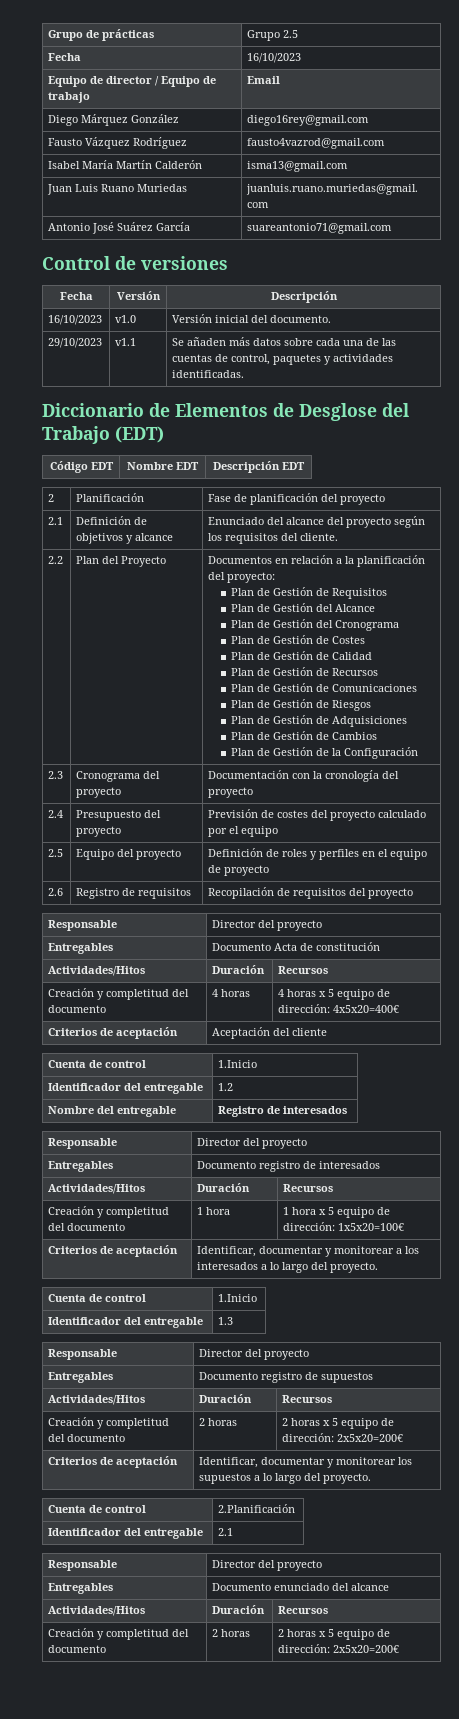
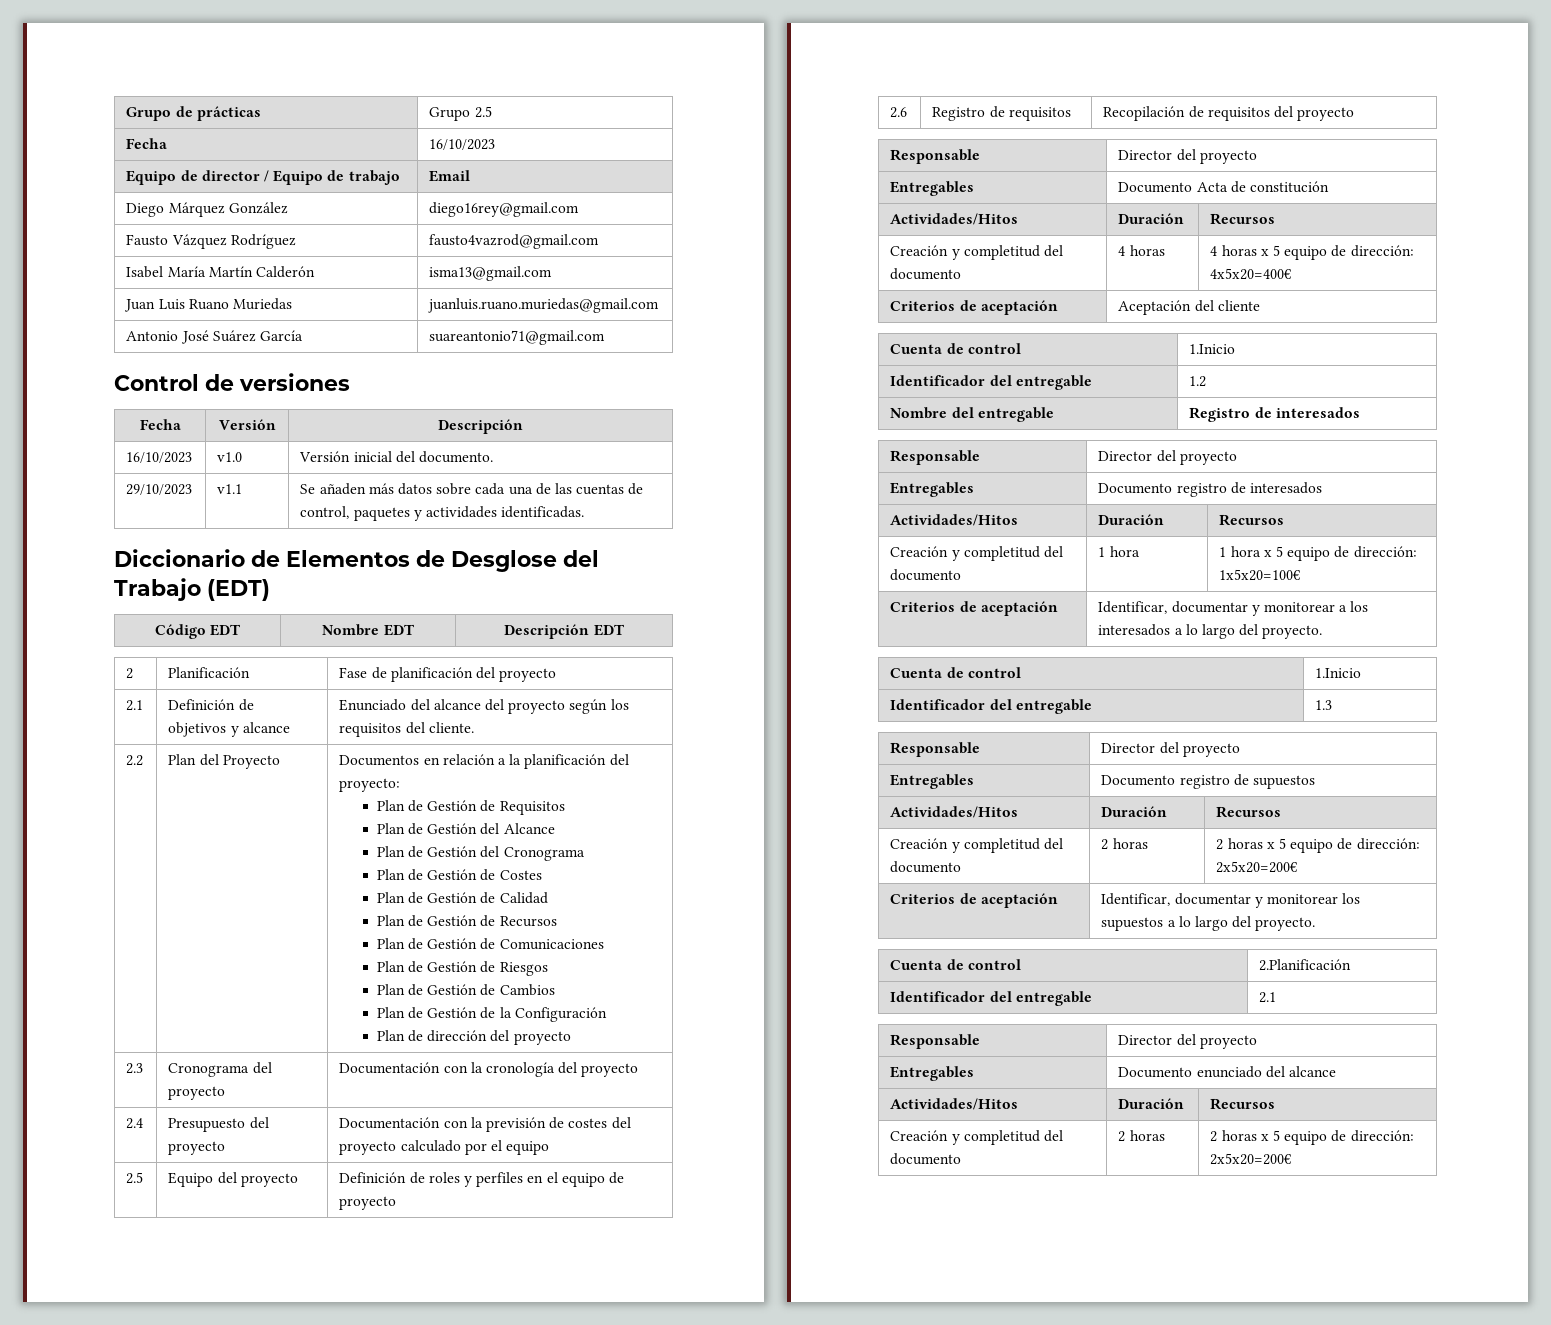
[231,715,408,727] // Plan de Gestión de Adquisiciones -> (548, 969) none
(419, 753) none -> [376,1030,571,1045] // Plan de dirección del proyecto
[208,809,259,818] Previsión -> [339,1117,546,1132] Documentación con la previsión

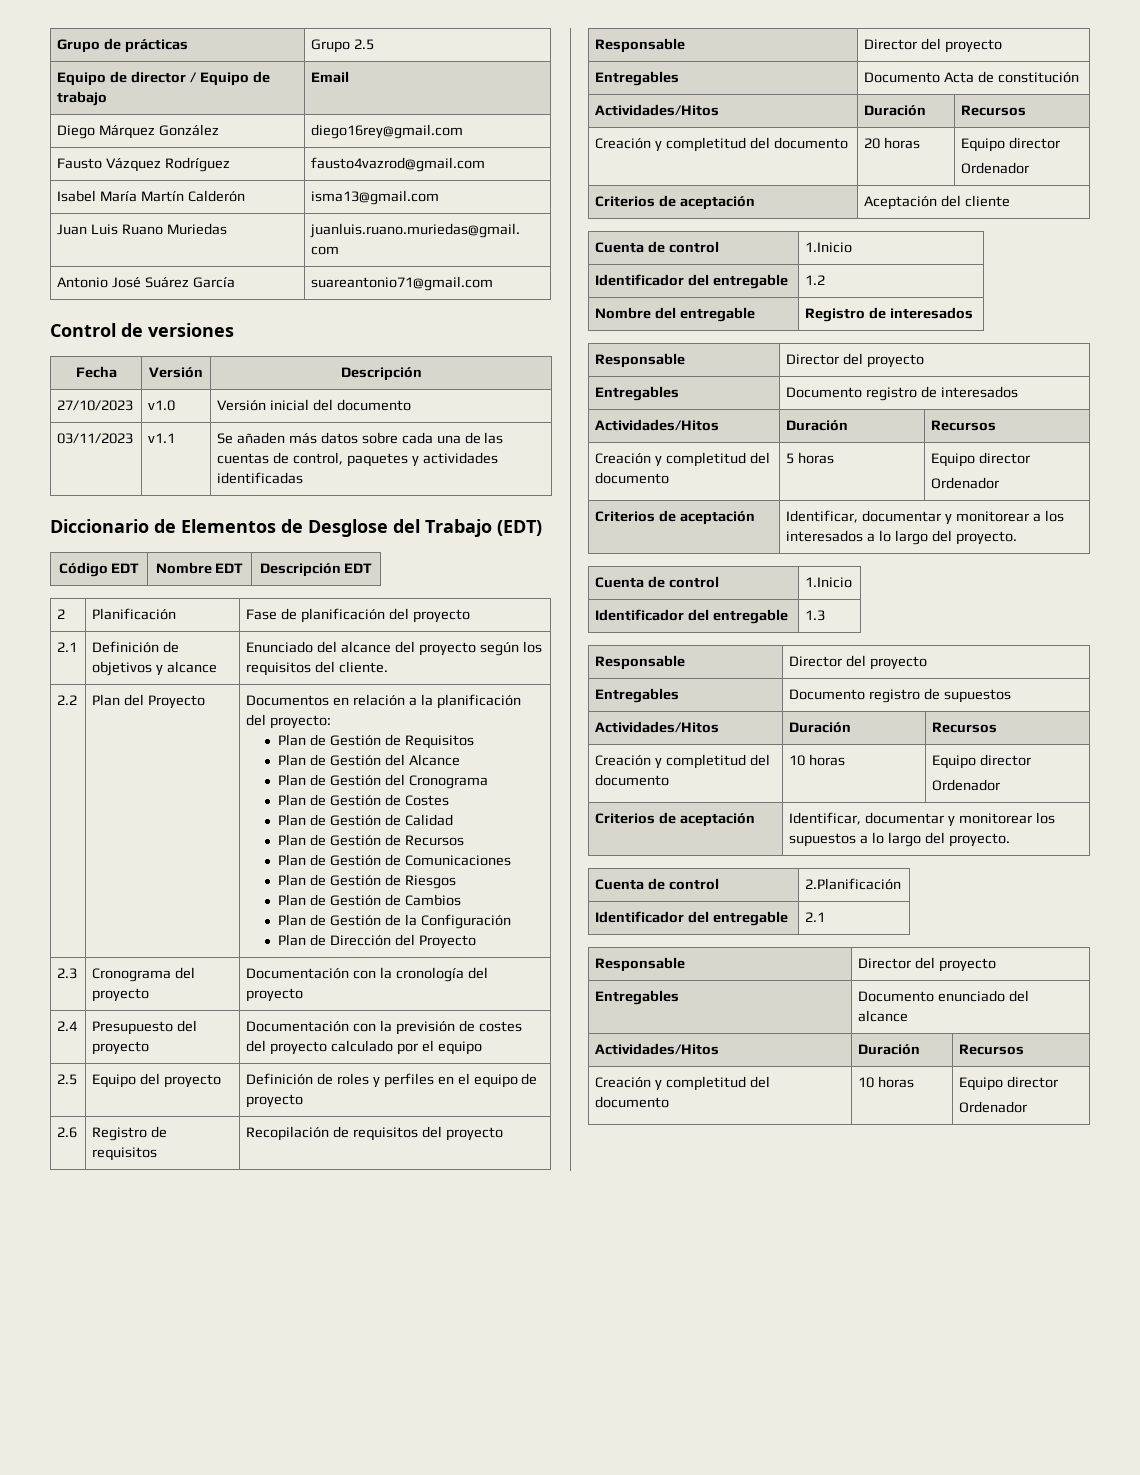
[126,138,168,149] [429,139,496,150] // Fecha | 16/10/2023 -> (375, 44) none
[126,452,193,463] 16/10/2023 -> [57,400,134,411] 27/10/2023
[418,451,493,463] [126,484,193,495] documento. // 29/10/2023 -> [336,399,411,411] [57,433,134,444] documento // 03/11/2023
[501,506,585,518] identificadas. -> [217,472,304,484] identificadas
[427,1030,571,1045] dirección del proyecto -> [330,934,476,949] Dirección del Proyecto
[1118,245,1165,256] [1210,245,1414,260] [1210,268,1292,280] 4 horas | 4 horas x 5 equipo de dirección: 4x5x20=400€ -> [864,137,921,149] [961,137,1061,152] [961,162,1030,174] 20 horas | Equipo director // Ordenador
[1098,546,1140,557] [1219,546,1417,561] [1219,569,1301,581] 1 hora | 1 hora x 5 equipo de dirección: 1x5x20=100€ -> [786,452,835,464] [931,452,1031,467] [931,477,1000,489] 5 horas | Equipo director // Ordenador
[1101,838,1148,850] [1216,838,1420,853] [1216,861,1298,873] 2 horas | 2 horas x 5 equipo de dirección: 2x5x20=200€ -> [789,754,846,766] [932,754,1032,769] [932,779,1001,791] 10 horas | Equipo director // Ordenador
[1118,1130,1165,1142] [1210,1130,1414,1145] [1210,1153,1292,1165] 2 horas | 2 horas x 5 equipo de dirección: 2x5x20=200€ -> [858,1076,915,1088] [959,1076,1059,1091] [959,1101,1028,1113] 10 horas | Equipo director // Ordenador

